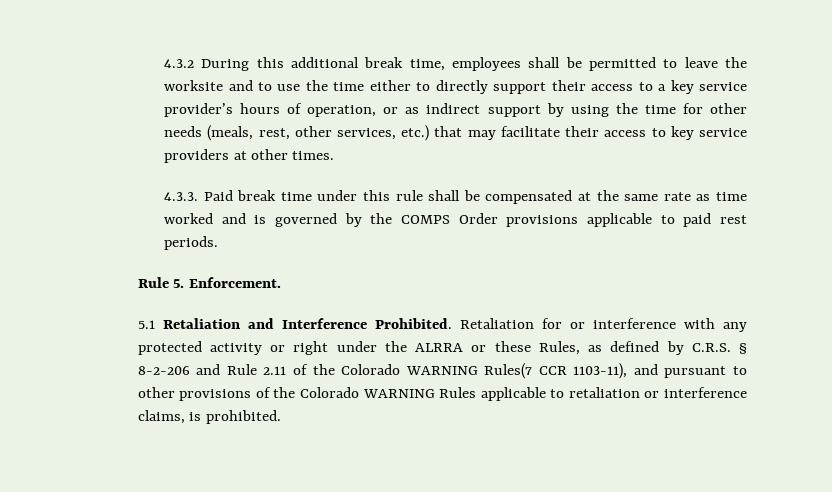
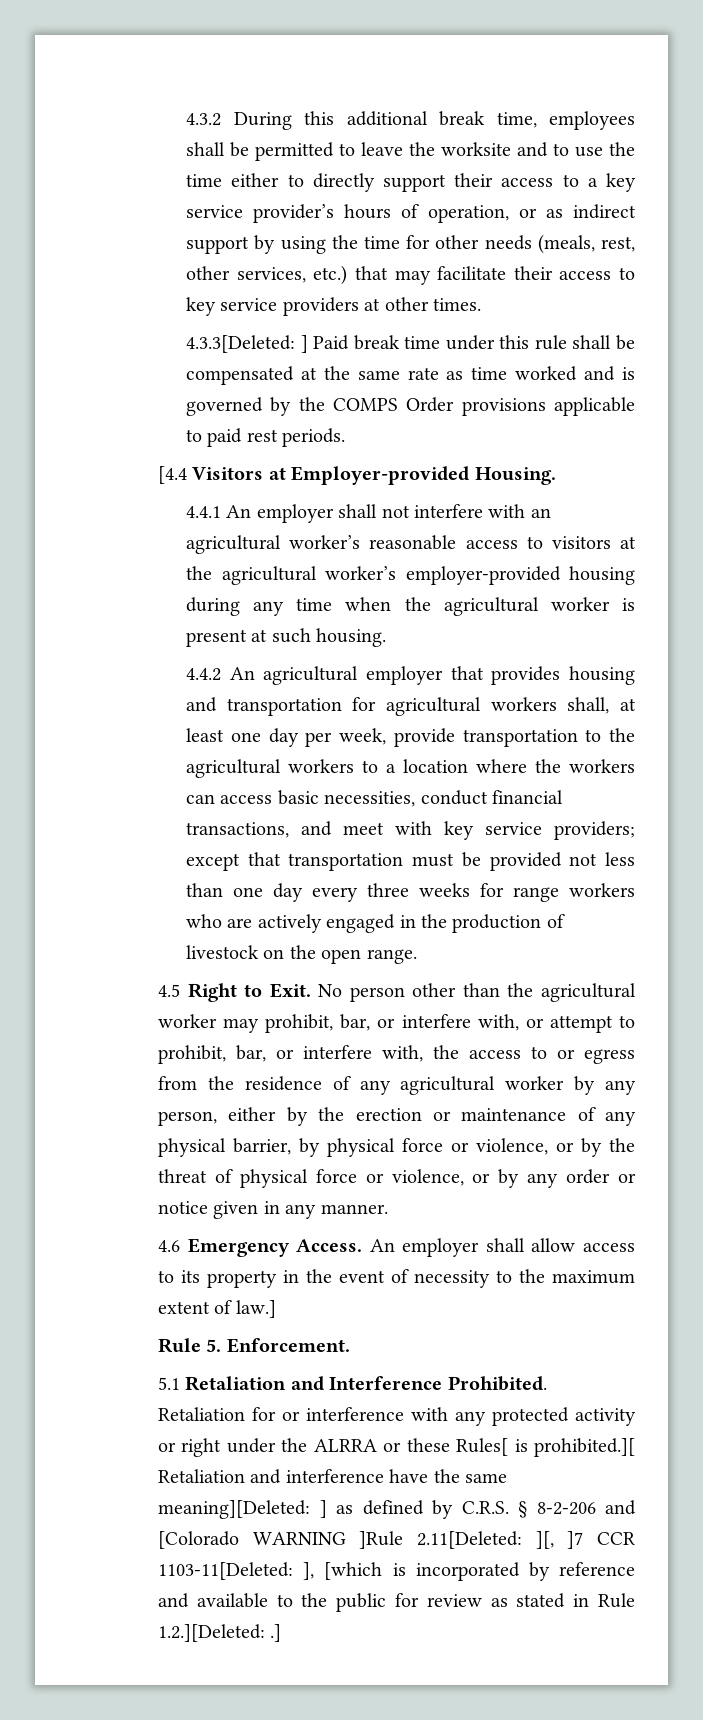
[164,192,199,201] 4.3.3. -> [186,335,308,353] 4.3.3[Deleted: ]
(219, 243) none -> [158,466,556,485] [186,504,551,523] [186,535,636,554] [186,566,635,585] [186,597,636,616] [186,628,387,647] [186,666,635,685] [186,697,636,716] [186,728,636,747] [186,759,635,778] [186,790,564,807] [186,821,636,840] [186,852,635,871] [186,883,636,902] [186,914,565,933] [186,945,417,964] [158,983,636,1002] [158,1014,635,1033] [158,1045,635,1064] [158,1076,636,1095] [158,1107,636,1126] [158,1138,635,1157] [158,1169,636,1188] [158,1201,388,1219] [158,1238,635,1257] [158,1269,635,1288] [158,1300,276,1318] // [4.4 Visitors at Employer-provided Housing. // 4.4.1 An employer shall not interfere with an agricultural worker’s reasonable access to visitors at the agricultural worker’s employer-provided housing during any time when the agricultural worker is present at such housing. // 4.4.2 An agricultural employer that provides housing and transportation for agricultural workers shall, at least one day per week, provide transportation to the agricultural workers to a location where the workers can access basic necessities, conduct financial transactions, and meet with key service providers; except that transportation must be provided not less than one day every three weeks for range workers who are actively engaged in the production of livestock on the open range. // 4.5 Right to Exit. No person other than the agricultural worker may prohibit, bar, or interfere with, or attempt to prohibit, bar, or interfere with, the access to or egress from the residence of any agricultural worker by any person, either by the erection or maintenance of any physical barrier, by physical force or violence, or by the threat of physical force or violence, or by any order or notice given in any manner. // 4.6 Emergency Access. An employer shall allow access to its property in the event of necessity to the maximum extent of law.]
[538,341,580,355] Rules, -> [456,1438,635,1457] [158,1469,508,1484] [158,1500,327,1519] Rules[ is prohibited.][ Retaliation and interference have the same meaning][Deleted: ]
[226,363,747,379] [137,387,748,401] [137,410,281,424] Rule 2.11 of the Colorado WARNING Rules(7 CCR 1103-11), and pursuant to other provisions of the Colorado WARNING Rules applicable to retaliation or interference claims, is prohibited. -> [158,1531,635,1549] [158,1562,635,1581] [158,1593,636,1612] [158,1624,282,1642] [Colorado WARNING ]Rule 2.11[Deleted: ][, ]7 CCR 1103-11[Deleted: ], [which is incorporated by reference and available to the public for review as stated in Rule 1.2.][Deleted: .]

